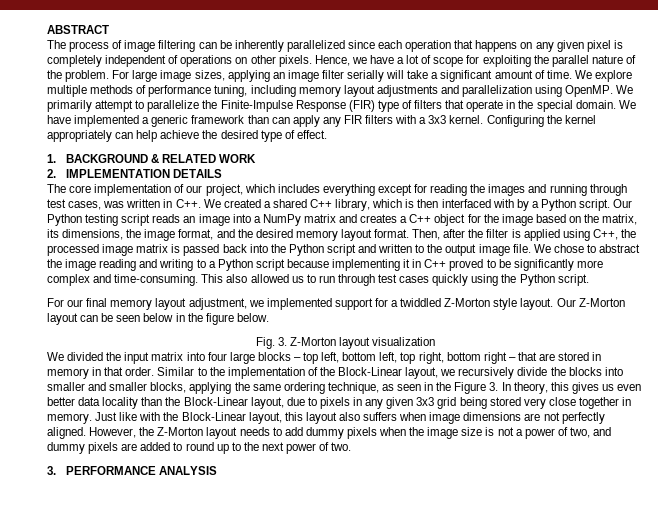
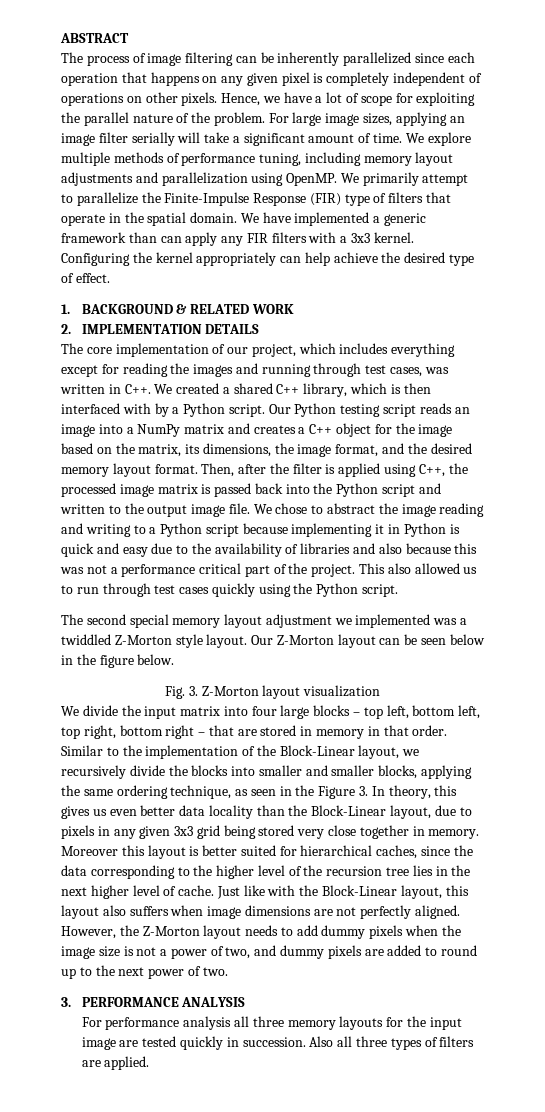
[536,100,573,112] special -> [147,212,187,226] spatial
[424,259,603,271] [47,274,199,286] C++ proved to be significantly more complex and time-consuming. -> [403,523,460,537] [61,543,478,557] [60,563,356,577] Python is quick and easy due to the availability of libraries and also because this was not a performance critical part of the project.
[47,298,247,310] For our final memory layout adjustment, -> [61,614,332,628] The second special memory layout adjustment
[334,298,388,310] support for -> [433,618,458,625] was
[67,352,104,361] divided -> [82,705,118,716] divide
(92, 418) none -> [61,845,473,859] [61,865,471,879] [61,885,215,899] Moreover this layout is better suited for hierarchical caches, since the data corresponding to the higher level of the recursion tree lies in the next higher level of cache.
(218, 470) none -> [81,1016,462,1030] [81,1036,475,1050] [81,1056,150,1070] // For performance analysis all three memory layouts for the input image are tested quickly in succession. Also all three types of filters are applied.

